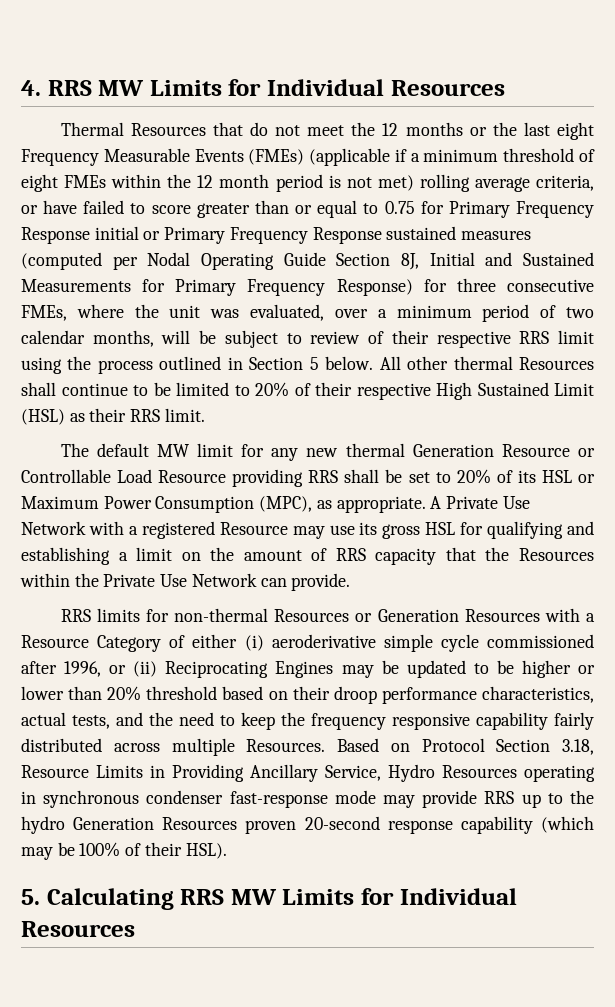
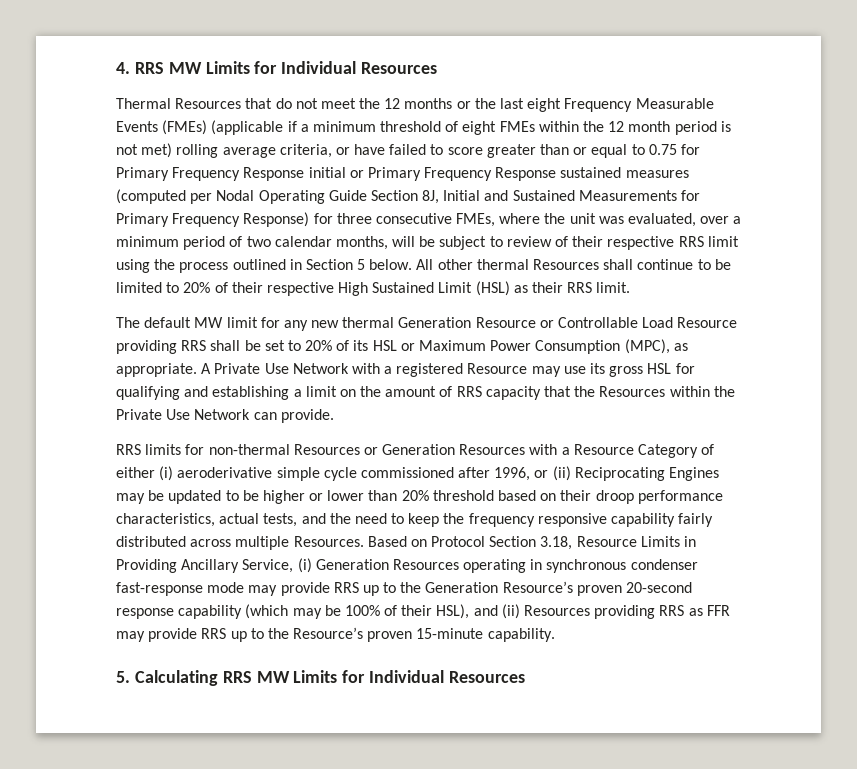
[388,764,435,782] Hydro -> [297,558,389,573] (i) Generation
[21,816,238,834] hydro Generation Resources -> [425,581,573,593] Generation Resource’s
[185,843,227,859] HSL). -> [436,604,730,619] [116,627,555,642] HSL), and (ii) Resources providing RRS as FFR may provide RRS up to the Resource’s proven 15-minute capability.

